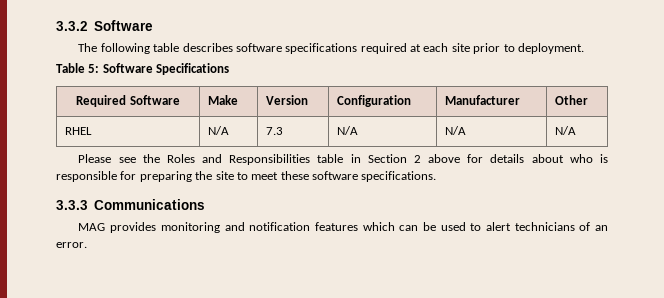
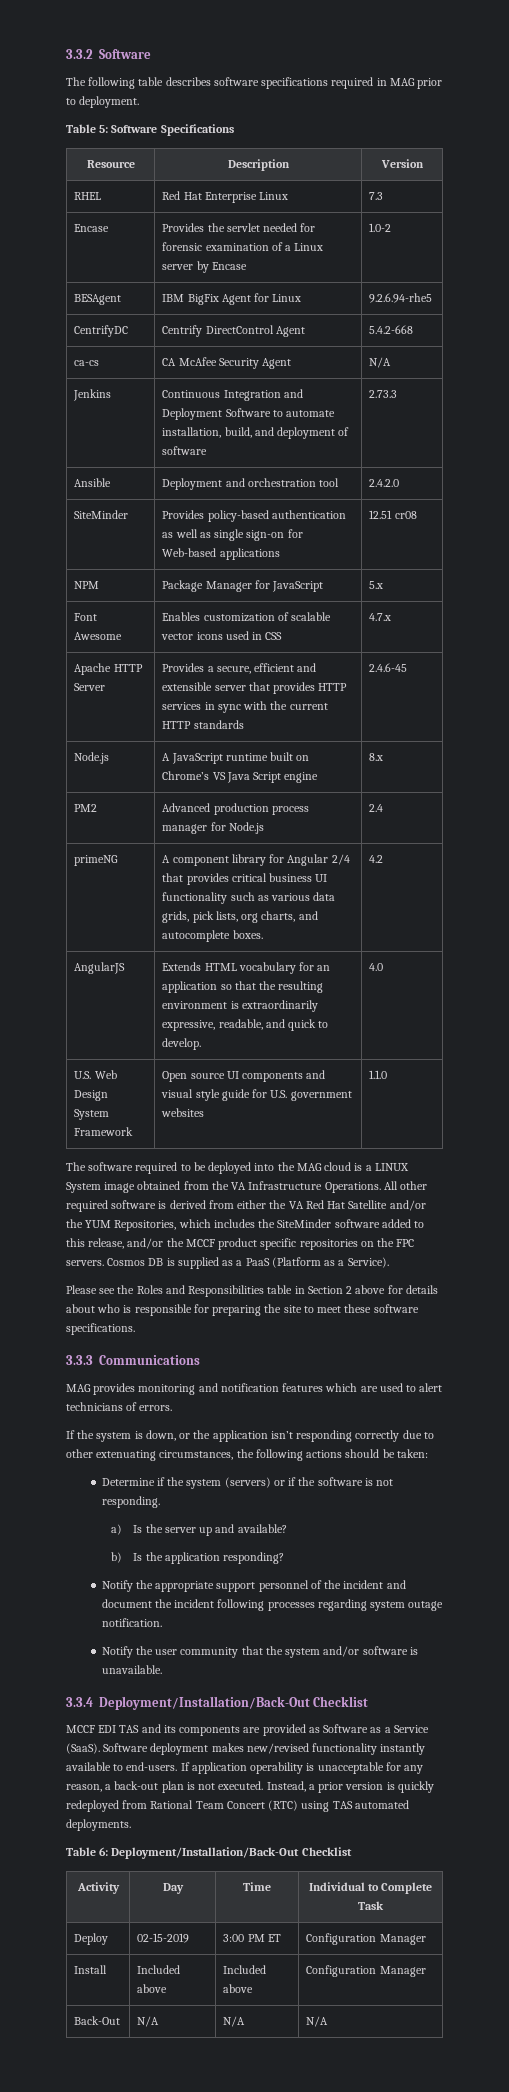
[410,43,470,52] at each site -> [376,78,415,86] in MAG
[76,95,180,107] [208,95,239,105] [266,95,309,105] [337,95,412,107] [445,95,521,105] [555,95,589,105] [65,127,93,135] [208,126,230,135] [266,127,284,135] [337,126,359,135] [445,126,467,135] [555,126,577,135] Required Software | Make | Version | Configuration | Manufacturer | Other // RHEL | N/A | 7.3 | N/A | N/A | N/A -> [86,160,135,168] [227,159,290,171] [380,159,424,168] [74,192,102,200] [162,191,289,203] [369,192,384,200] [74,224,110,232] [162,223,316,232] [162,242,324,251] [162,261,247,273] [369,223,392,232] [74,294,122,305] [162,293,302,305] [369,293,433,303] [74,325,129,337] [162,325,305,337] [369,325,414,334] [74,360,100,366] [162,357,292,369] [369,357,392,368] [73,389,112,401] [162,389,303,401] [162,408,336,420] [162,427,350,439] [162,446,208,455] [369,390,398,398] [74,478,112,487] [162,478,340,490] [369,479,400,487] [74,510,129,519] [162,510,346,522] [162,529,303,541] [162,548,280,560] [369,510,417,519] [74,581,100,589] [162,580,324,592] [369,581,384,589] [74,613,98,621] [74,632,123,640] [162,612,332,622] [161,631,283,640] [369,613,392,621] [74,663,143,675] [74,683,106,691] [162,663,317,674] [162,682,348,694] [162,701,328,713] [162,720,244,729] [369,663,408,672] [74,752,110,764] [162,752,310,764] [162,771,319,783] [369,753,384,761] [74,804,98,812] [162,803,309,815] [162,822,264,834] [369,804,384,812] [74,855,119,866] [162,854,350,866] [162,873,328,885] [162,892,336,904] [162,911,318,923] [162,930,263,942] [369,855,384,863] [74,962,126,974] [162,962,331,974] [162,981,324,993] [162,1000,318,1012] [162,1019,329,1031] [162,1038,202,1050] [369,963,384,971] [74,1070,117,1079] [74,1090,109,1101] [74,1109,110,1120] [74,1127,134,1136] [162,1070,326,1082] [161,1089,352,1101] [161,1108,205,1117] [369,1070,388,1079] [66,1162,409,1174] [66,1181,428,1193] [66,1200,426,1212] [66,1219,425,1231] [66,1238,415,1250] [66,1257,389,1269] Resource | Description | Version // RHEL | Red Hat Enterprise Linux | 7.3 // Encase | Provides the servlet needed for forensic examination of a Linux server by Encase | 1.0-2 // BESAgent | IBM BigFix Agent for Linux | 9.2.6.94-rhe5 // CentrifyDC | Centrify DirectControl Agent | 5.4.2-668 // ca-cs | CA McAfee Security Agent | N/A // Jenkins | Continuous Integration and Deployment Software to automate installation, build, and deployment of software | 2.73.3 // Ansible | Deployment and orchestration tool | 2.4.2.0 // SiteMinder | Provides policy-based authentication as well as single sign-on for Web-based applications | 12.51 cr08 // NPM | Package Manager for JavaScript | 5.x // Font Awesome | Enables customization of scalable vector icons used in CSS | 4.7.x // Apache HTTP Server | Provides a secure, efficient and extensible server that provides HTTP services in sync with the current HTTP standards | 2.4.6-45 // Node.js | A JavaScript runtime built on Chrome’s VS Java Script engine | 8.x // PM2 | Advanced production process manager for Node.js | 2.4 // primeNG | A component library for Angular 2/4 that provides critical business UI functionality such as various data grids, pick lists, org charts, and autocomplete boxes. | 4.2 // AngularJS | Extends HTML vocabulary for an application so that the resulting environment is extraordinarily expressive, readable, and quick to develop. | 4.0 // U.S. Web Design System Framework | Open source UI components and visual style guide for U.S. government websites | 1.1.0 // The software required to be deployed into the MAG cloud is a LINUX System image obtained from the VA Infrastructure Operations. All other required software is derived from either the VA Red Hat Satellite and/or the YUM Repositories, which includes the SiteMinder software added to this release, and/or the MCCF product specific repositories on the FPC servers. Cosmos DB is supplied as a PaaS (Platform as a Service).
[399,222,436,231] can be -> [360,1386,378,1392] are
[595,225,609,231] [56,242,87,248] an error. -> [139,1405,173,1411] [66,1430,434,1442] [66,1449,428,1461] [101,1477,394,1489] [101,1496,160,1508] [110,1524,287,1536] [110,1552,285,1564] [101,1580,406,1592] [101,1599,444,1611] [101,1618,162,1627] [101,1646,418,1658] [101,1665,162,1674] [66,1696,369,1710] [66,1724,429,1736] [66,1743,426,1755] [66,1762,424,1774] [66,1781,434,1793] [66,1800,409,1812] [66,1819,131,1831] [66,1847,352,1859] [76,1882,120,1894] [162,1883,184,1894] [243,1882,271,1891] [308,1882,433,1894] [358,1901,384,1910] [74,1933,109,1945] [137,1933,190,1943] [223,1934,281,1942] [306,1933,426,1945] [74,1965,108,1974] [137,1965,181,1974] [137,1984,168,1993] [223,1965,267,1974] [223,1984,254,1993] [306,1965,426,1977] [74,2016,121,2025] [137,2016,160,2027] [223,2016,246,2027] [306,2016,329,2027] errors. // If the system is down, or the application isn’t responding correctly due to other extenuating circumstances, the following actions should be taken: // Determine if the system (servers) or if the software is not responding. // a) Is the server up and available? // b) Is the application responding? // Notify the appropriate support personnel of the incident and document the incident following processes regarding system outage notification. // Notify the user community that the system and/or software is unavailable. // 3.3.4 Deployment/Installation/Back-Out Checklist // MCCF EDI TAS and its components are provided as Software as a Service (SaaS). Software deployment makes new/revised functionality instantly available to end-users. If application operability is unacceptable for any reason, a back-out plan is not executed. Instead, a prior version is quickly redeployed from Rational Team Concert (RTC) using TAS automated deployments. // Table 6: Deployment/Installation/Back-Out Checklist // Activity | Day | Time | Individual to Complete Task // Deploy | 02-15-2019 | 3:00 PM ET | Configuration Manager // Install | Included above | Included above | Configuration Manager // Back-Out | N/A | N/A | N/A

